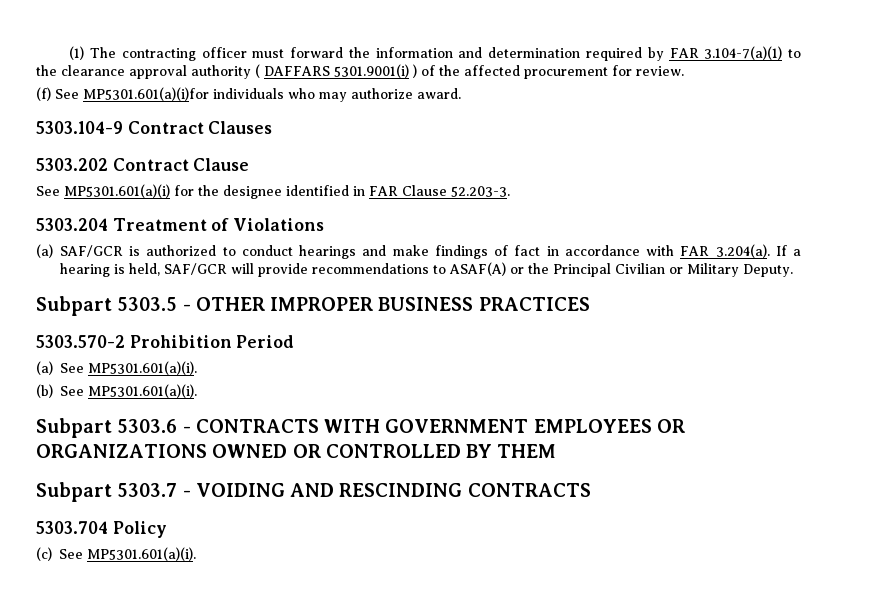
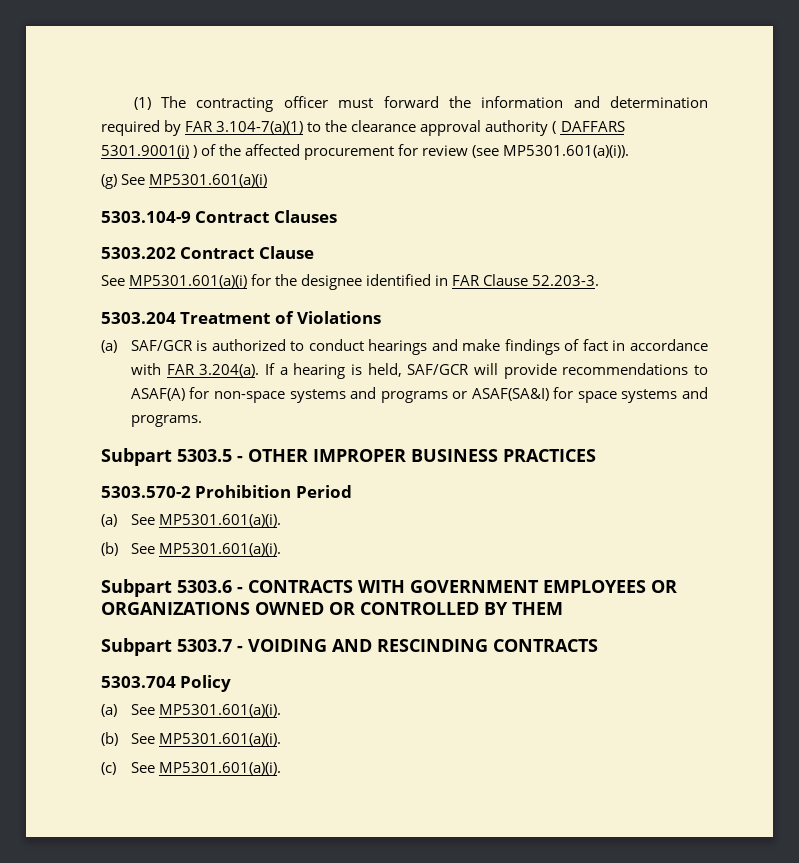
[636,66,684,76] [36,87,461,102] review. // (f) See MP5301.601(a)(i)for individuals who may authorize award. -> [422,145,630,158] [101,174,268,189] review (see MP5301.601(a)(i)). // (g) See MP5301.601(a)(i)
[510,263,793,277] or the Principal Civilian or Military Deputy. -> [189,387,708,403] [130,415,202,427] for non-space systems and programs or ASAF(SA&I) for space systems and programs.
[36,547,196,561] (c) See MP5301.601(a)(i). -> [101,704,281,717] [101,732,281,746] [101,762,281,775] (a) See MP5301.601(a)(i). // (b) See MP5301.601(a)(i). // (c) See MP5301.601(a)(i).

